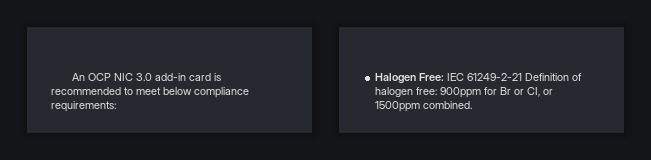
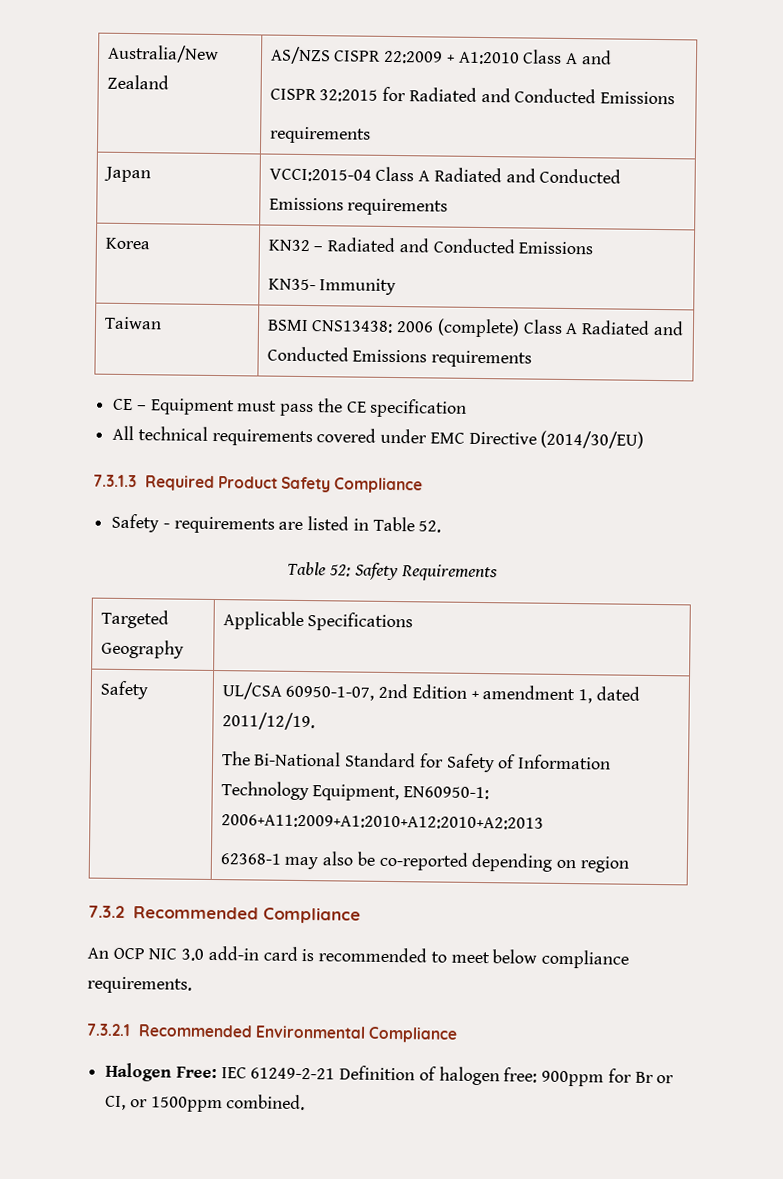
(71, 77) none -> [106,44,219,63] [106,74,169,90] [269,46,612,65] [269,86,676,105] [269,126,371,144] [103,166,151,183] [268,166,622,184] [268,197,449,216] [104,237,150,250] [267,237,594,255] [267,278,397,296] [103,316,162,330] [266,318,684,338] [266,346,533,368] [113,398,468,418] [112,425,645,449] [93,474,424,494] [111,513,442,534] [287,561,498,582] [100,609,169,629] [100,639,184,659] [222,611,414,632] [99,680,148,700] [221,682,640,704] [221,712,315,731] [220,751,612,773] [220,781,490,802] [220,814,544,830] [219,851,629,873] [88,905,361,924] Australia/New Zealand | AS/NZS CISPR 22:2009 + A1:2010 Class A and // CISPR 32:2015 for Radiated and Conducted Emissions // requirements // Japan | VCCI:2015-04 Class A Radiated and Conducted Emissions requirements // Korea | KN32 – Radiated and Conducted Emissions // KN35- Immunity // Taiwan | BSMI CNS13438: 2006 (complete) Class A Radiated and Conducted Emissions requirements // CE – Equipment must pass the CE specification // All technical requirements covered under EMC Directive (2014/30/EU) // 7.3.1.3 Required Product Safety Compliance // Safety - requirements are listed in Table 52. // Table 52: Safety Requirements // Targeted Geography | Applicable Specifications // Safety | UL/CSA 60950-1-07, 2nd Edition + amendment 1, dated 2011/12/19. // The Bi-National Standard for Safety of Information Technology Equipment, EN60950-1: 2006+A11:2009+A1:2010+A12:2010+A2:2013 // 62368-1 may also be co-reported depending on region // 7.3.2 Recommended Compliance //
[51,101,116,112] requirements: -> [87,976,192,994] [86,1023,459,1043] requirements. // 7.3.2.1 Recommended Environmental Compliance

